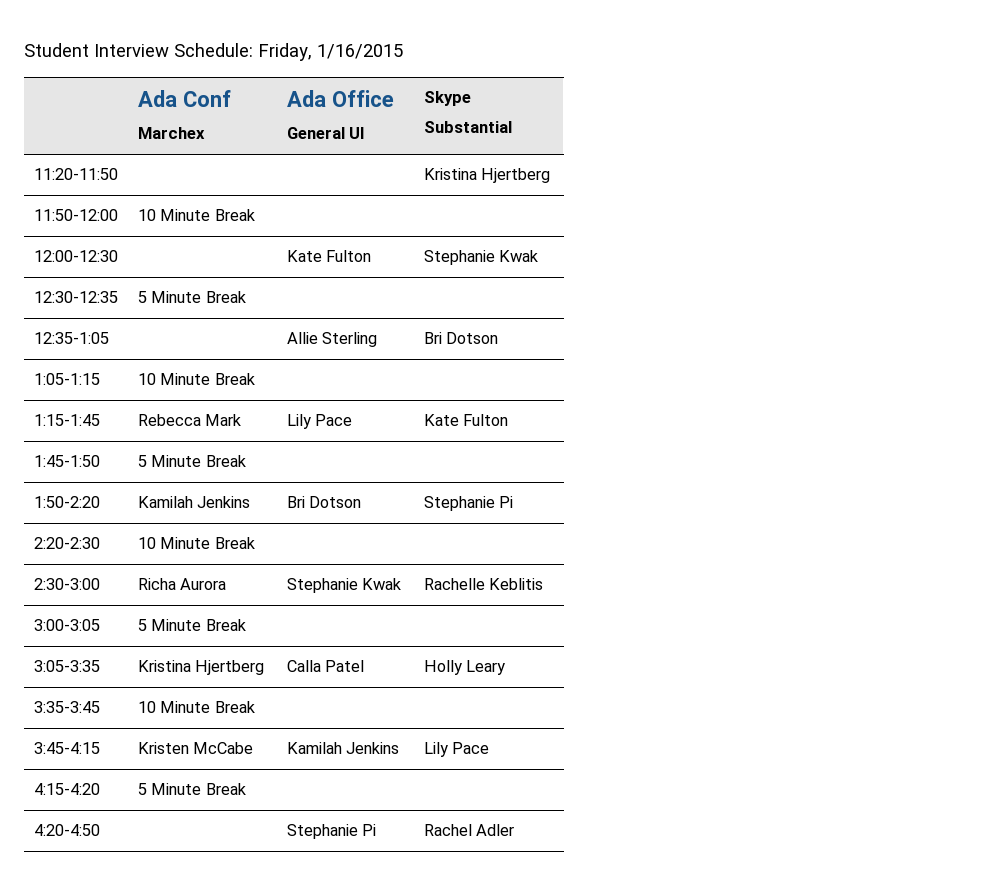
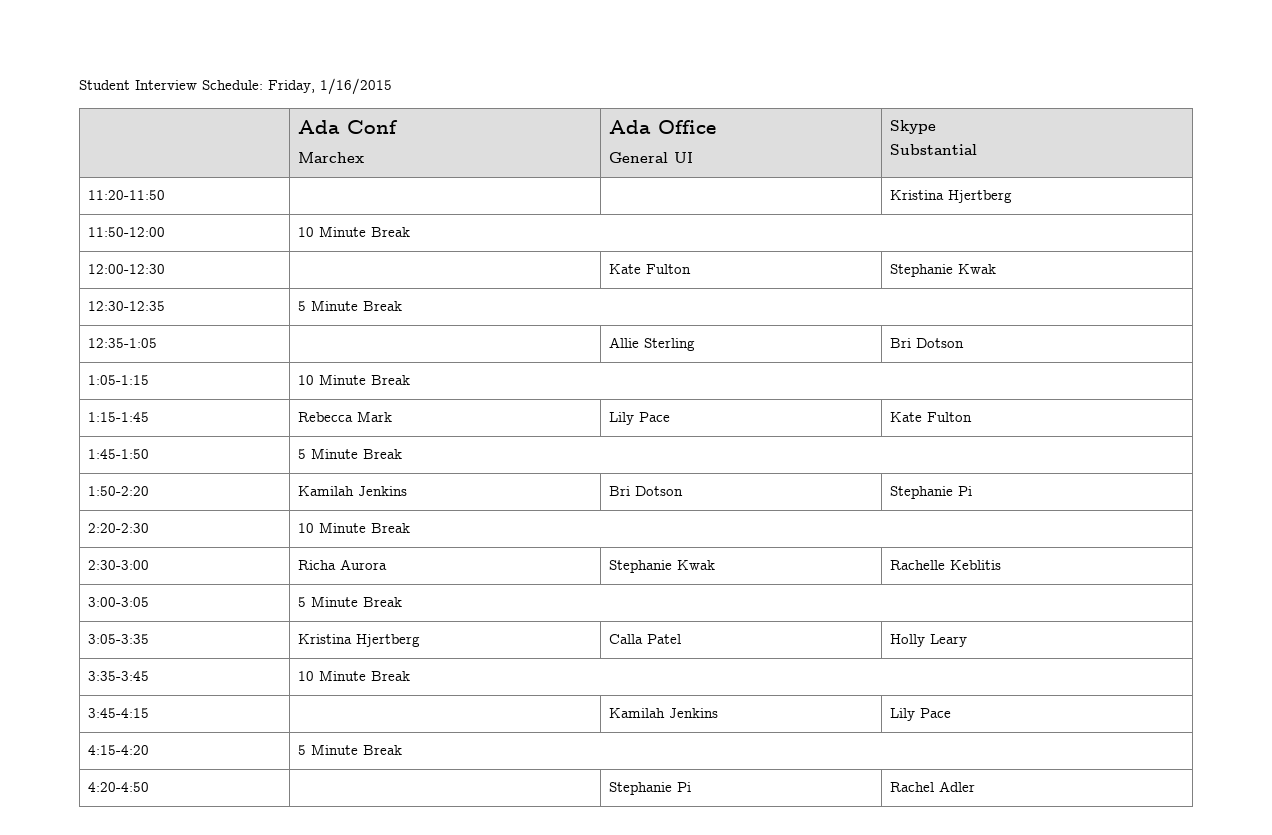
[137,742,254,754] Kristen McCabe -> (149, 713) none

